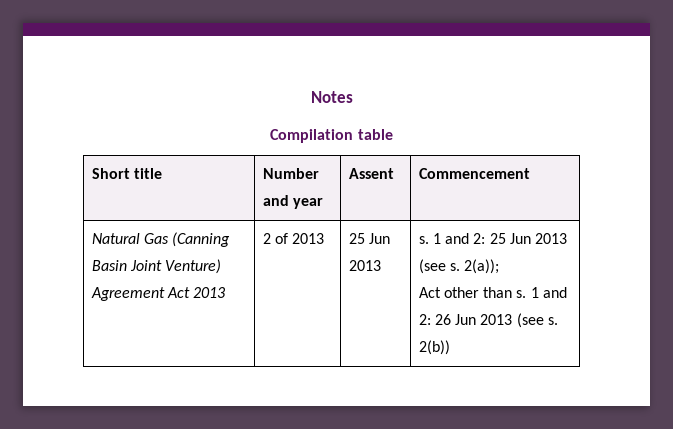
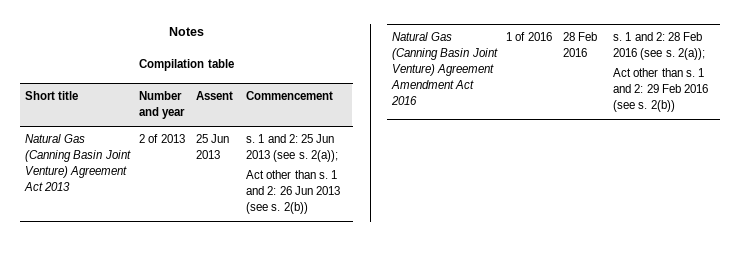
(450, 347) none -> [392,32,453,41] [392,48,498,60] [392,64,495,76] [391,80,475,89] [391,96,418,105] [506,32,552,41] [563,32,598,41] [563,48,588,57] [613,32,702,41] [613,48,705,60] [613,68,704,77] [613,84,708,93] [613,100,675,112] // Natural Gas (Canning Basin Joint Venture) Agreement Amendment Act 2016 | 1 of 2016 | 28 Feb 2016 | s. 1 and 2: 28 Feb 2016 (see s. 2(a)); // Act other than s. 1 and 2: 29 Feb 2016 (see s. 2(b))

